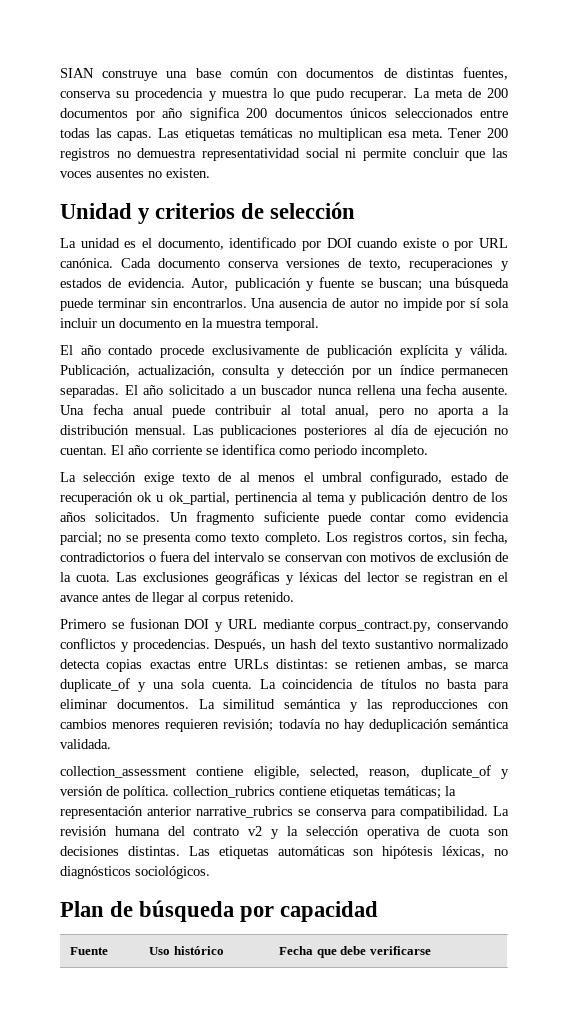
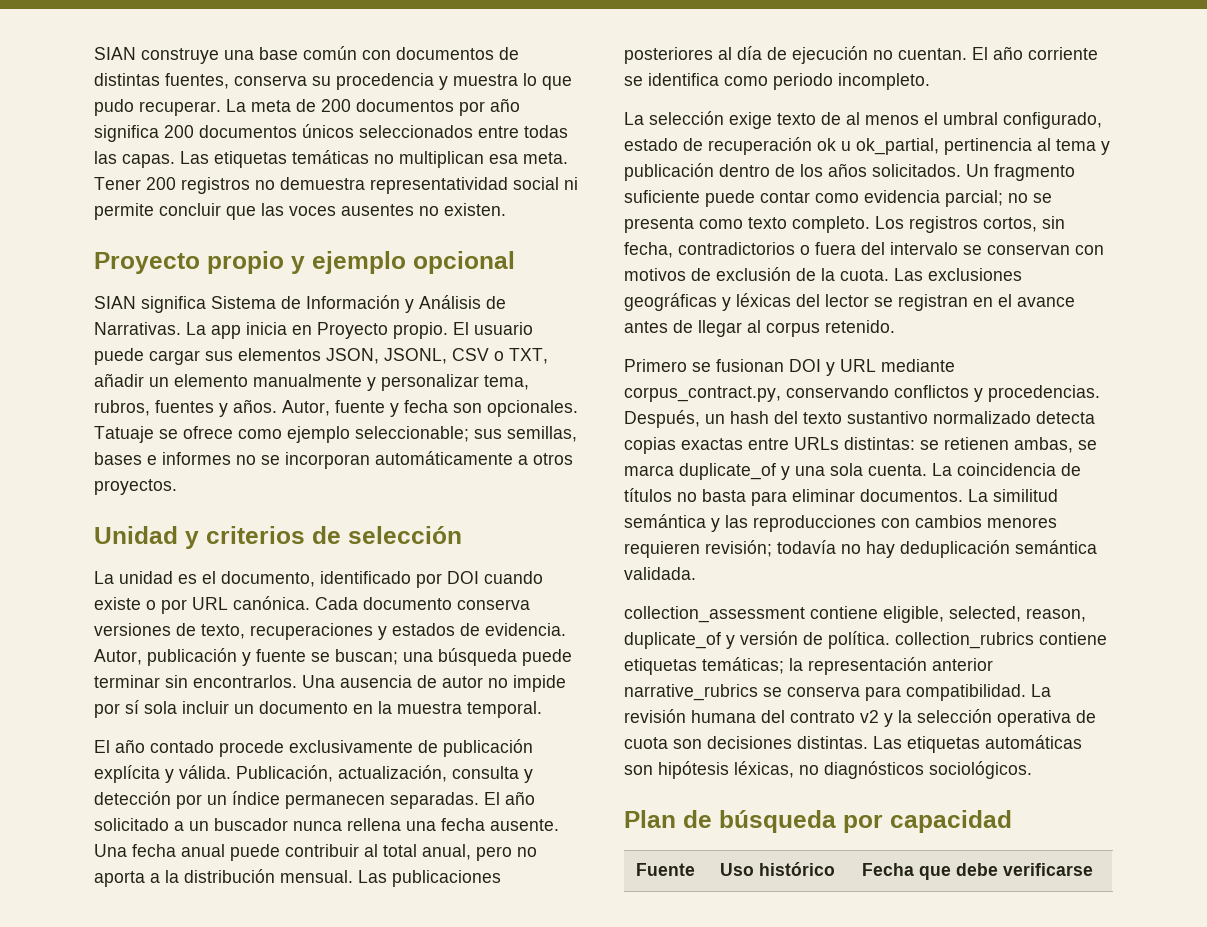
(210, 173) none -> [94,251,515,274] [94,295,506,313] [94,322,533,339] [94,348,548,365] [94,373,529,391] [94,399,578,417] [94,426,577,443] [94,451,573,469] [94,479,177,495] // Proyecto propio y ejemplo opcional // SIAN significa Sistema de Información y Análisis de Narrativas. La app inicia en Proyecto propio. El usuario puede cargar sus elementos JSON, JSONL, CSV o TXT, añadir un elemento manualmente y personalizar tema, rubros, fuentes y años. Autor, fuente y fecha son opcionales. Tatuaje se ofrece como ejemplo seleccionable; sus semillas, bases e informes no se incorporan automáticamente a otros proyectos.

